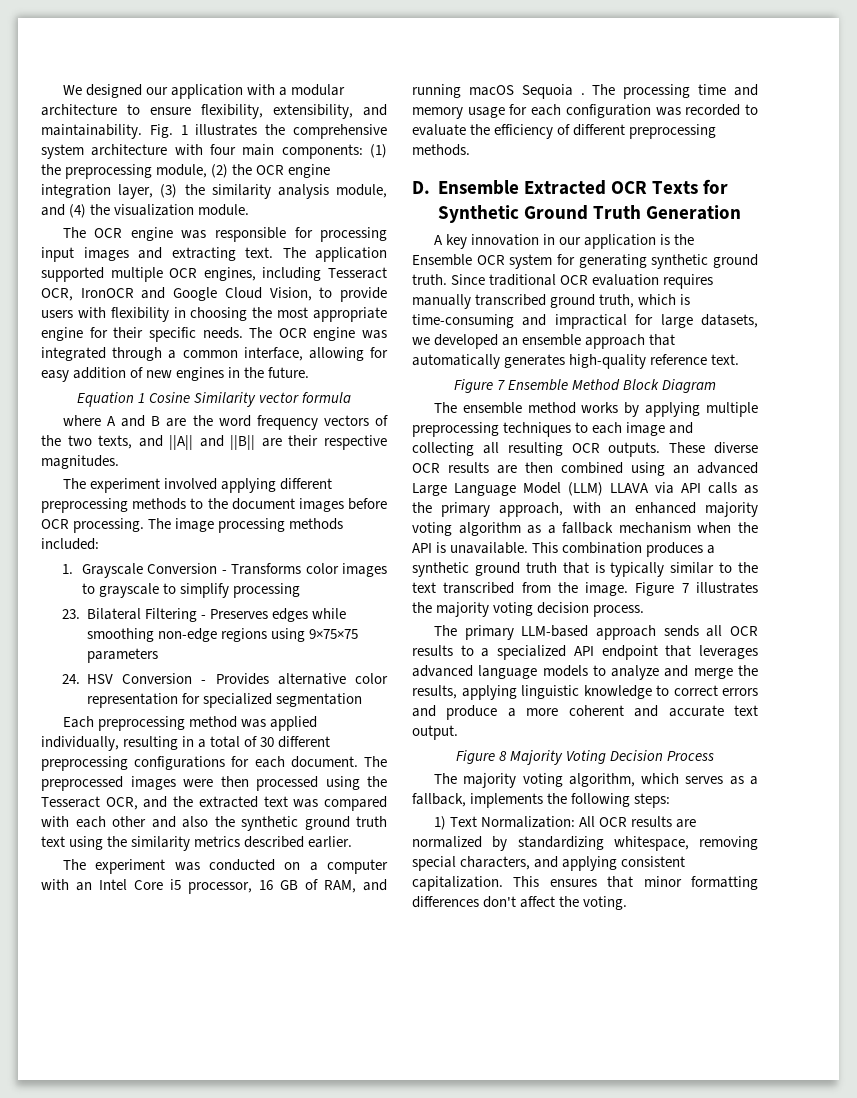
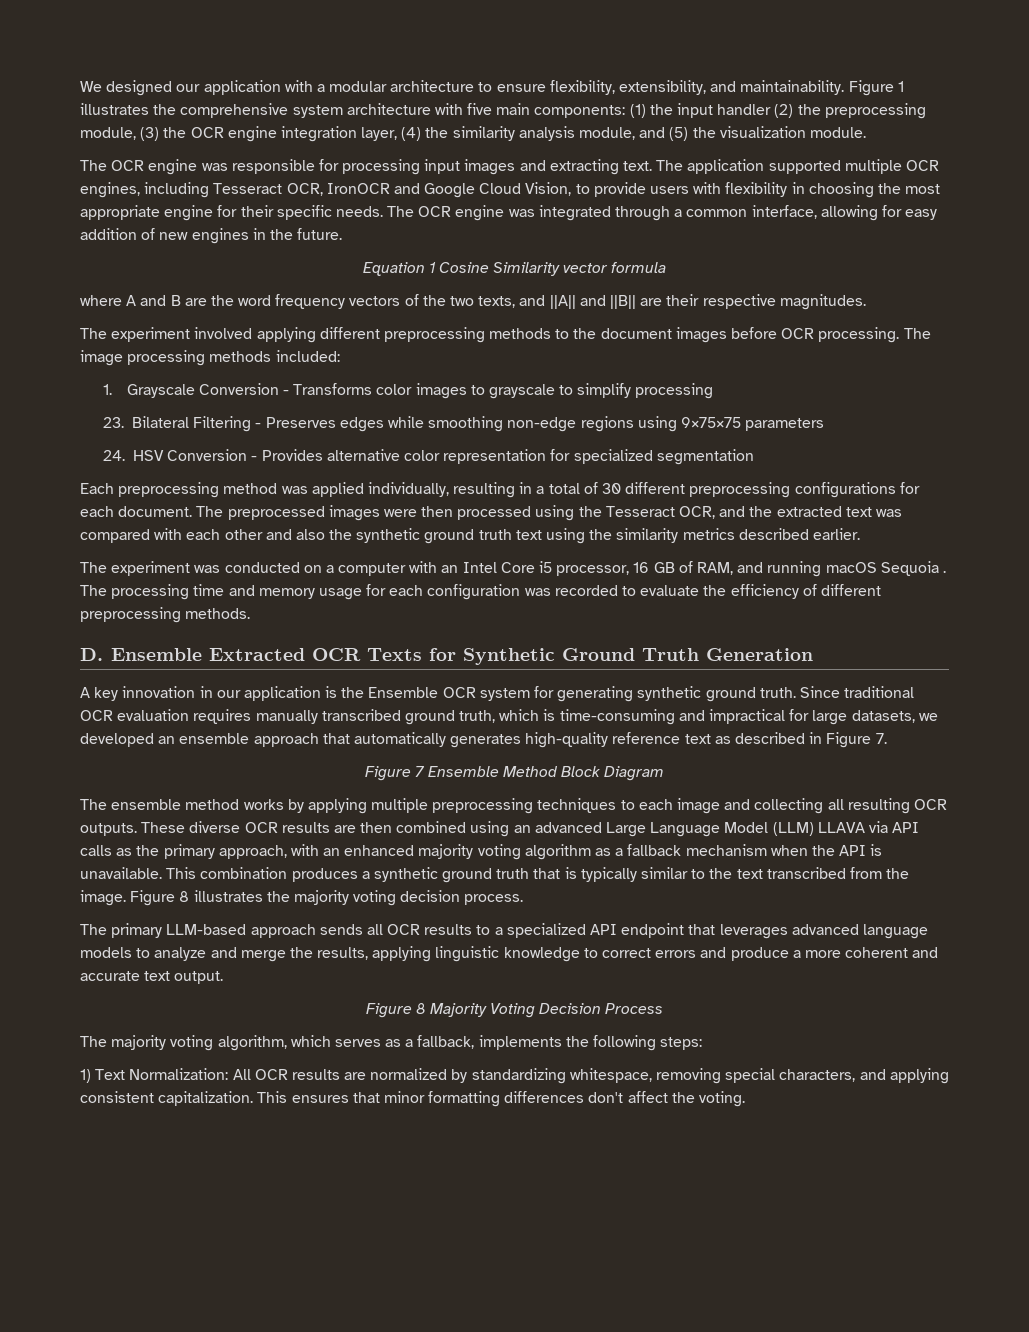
[149,124,173,138] Fig. -> [848,80,894,96] Figure
[210,144,236,155] four -> [467,103,493,115] five
(61, 169) none -> [677,103,821,118] input handler (2) the
[211,164,229,178] (2) -> [140,127,160,141] (3)
[160,184,178,198] (3) -> [401,127,422,141] (4)
[69,204,87,218] (4) -> [669,127,689,141] (5)
[711,354,740,365] text. -> [684,732,887,748] text as described in Figure 7.
[681,583,689,593] 7 -> [179,891,190,902] 8

